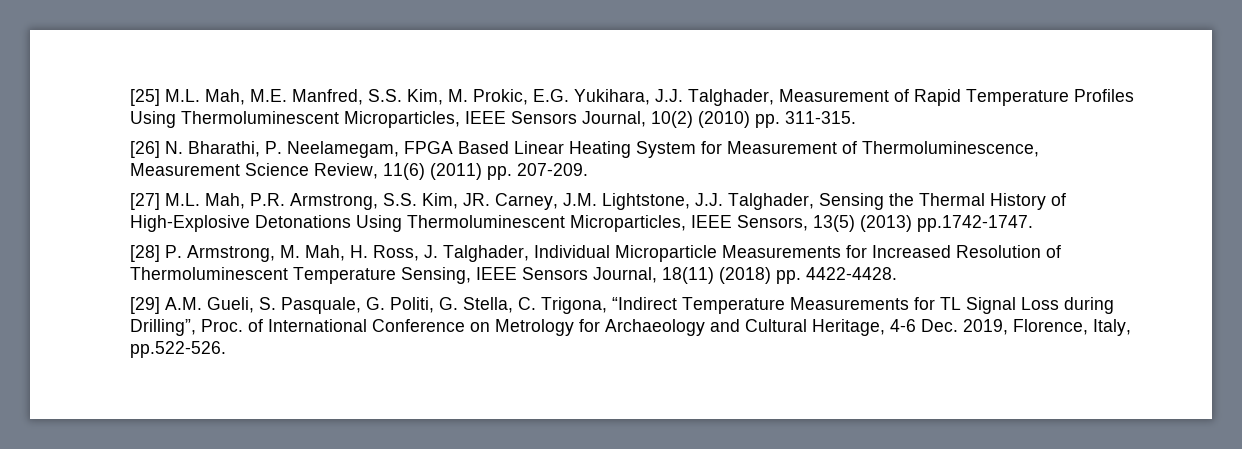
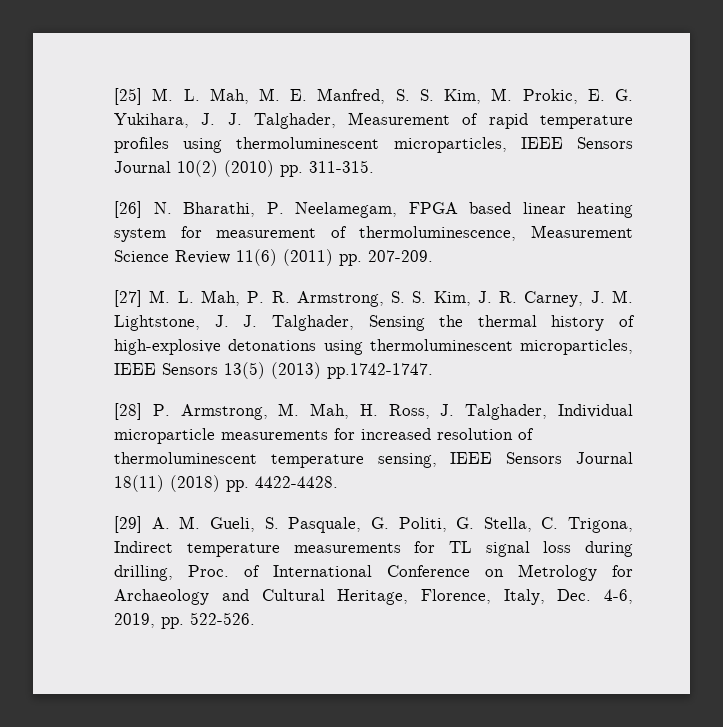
[165,89,1135,106] [130,111,647,128] M.L. Mah, M.E. Manfred, S.S. Kim, M. Prokic, E.G. Yukihara, J.J. Talghader, Measurement of Rapid Temperature Profiles Using Thermoluminescent Microparticles, IEEE Sensors Journal, -> [152,88,634,104] [114,112,633,129] [114,137,633,153] [114,161,172,173] M. L. Mah, M. E. Manfred, S. S. Kim, M. Prokic, E. G. Yukihara, J. J. Talghader, Measurement of rapid temperature profiles using thermoluminescent microparticles, IEEE Sensors Journal
[458,141,1040,158] Based Linear Heating System for Measurement of Thermoluminescence, -> [469,202,633,218] [114,226,517,242] based linear heating system for measurement of thermoluminescence,
[314,163,379,179] Review, -> [175,250,231,264] Review
[165,193,1067,210] [130,215,809,232] M.L. Mah, P.R. Armstrong, S.S. Kim, JR. Carney, J.M. Lightstone, J.J. Talghader, Sensing the Thermal History of High-Explosive Detonations Using Thermoluminescent Microparticles, IEEE Sensors, -> [149,290,633,307] [114,315,635,331] [114,339,633,355] [114,363,219,375] M. L. Mah, P. R. Armstrong, S. S. Kim, J. R. Carney, J. M. Lightstone, J. J. Talghader, Sensing the thermal history of high-explosive detonations using thermoluminescent microparticles, IEEE Sensors
[615,245,1062,262] [130,267,658,284] Microparticle Measurements for Increased Resolution of Thermoluminescent Temperature Sensing, IEEE Sensors Journal, -> [114,428,535,444] [114,452,633,468] microparticle measurements for increased resolution of thermoluminescent temperature sensing, IEEE Sensors Journal
[165,297,203,310] A.M. -> [151,516,201,529] A. M.
[612,297,1115,314] [130,319,197,336] “Indirect Temperature Measurements for TL Signal Loss during Drilling”, -> [114,541,633,557] [114,565,174,581] Indirect temperature measurements for TL signal loss during drilling,
[890,319,1132,336] [130,341,227,358] 4-6 Dec. 2019, Florence, Italy, pp.522-526. -> [420,589,633,605] [114,612,256,629] Florence, Italy, Dec. 4-6, 2019, pp. 522-526.

